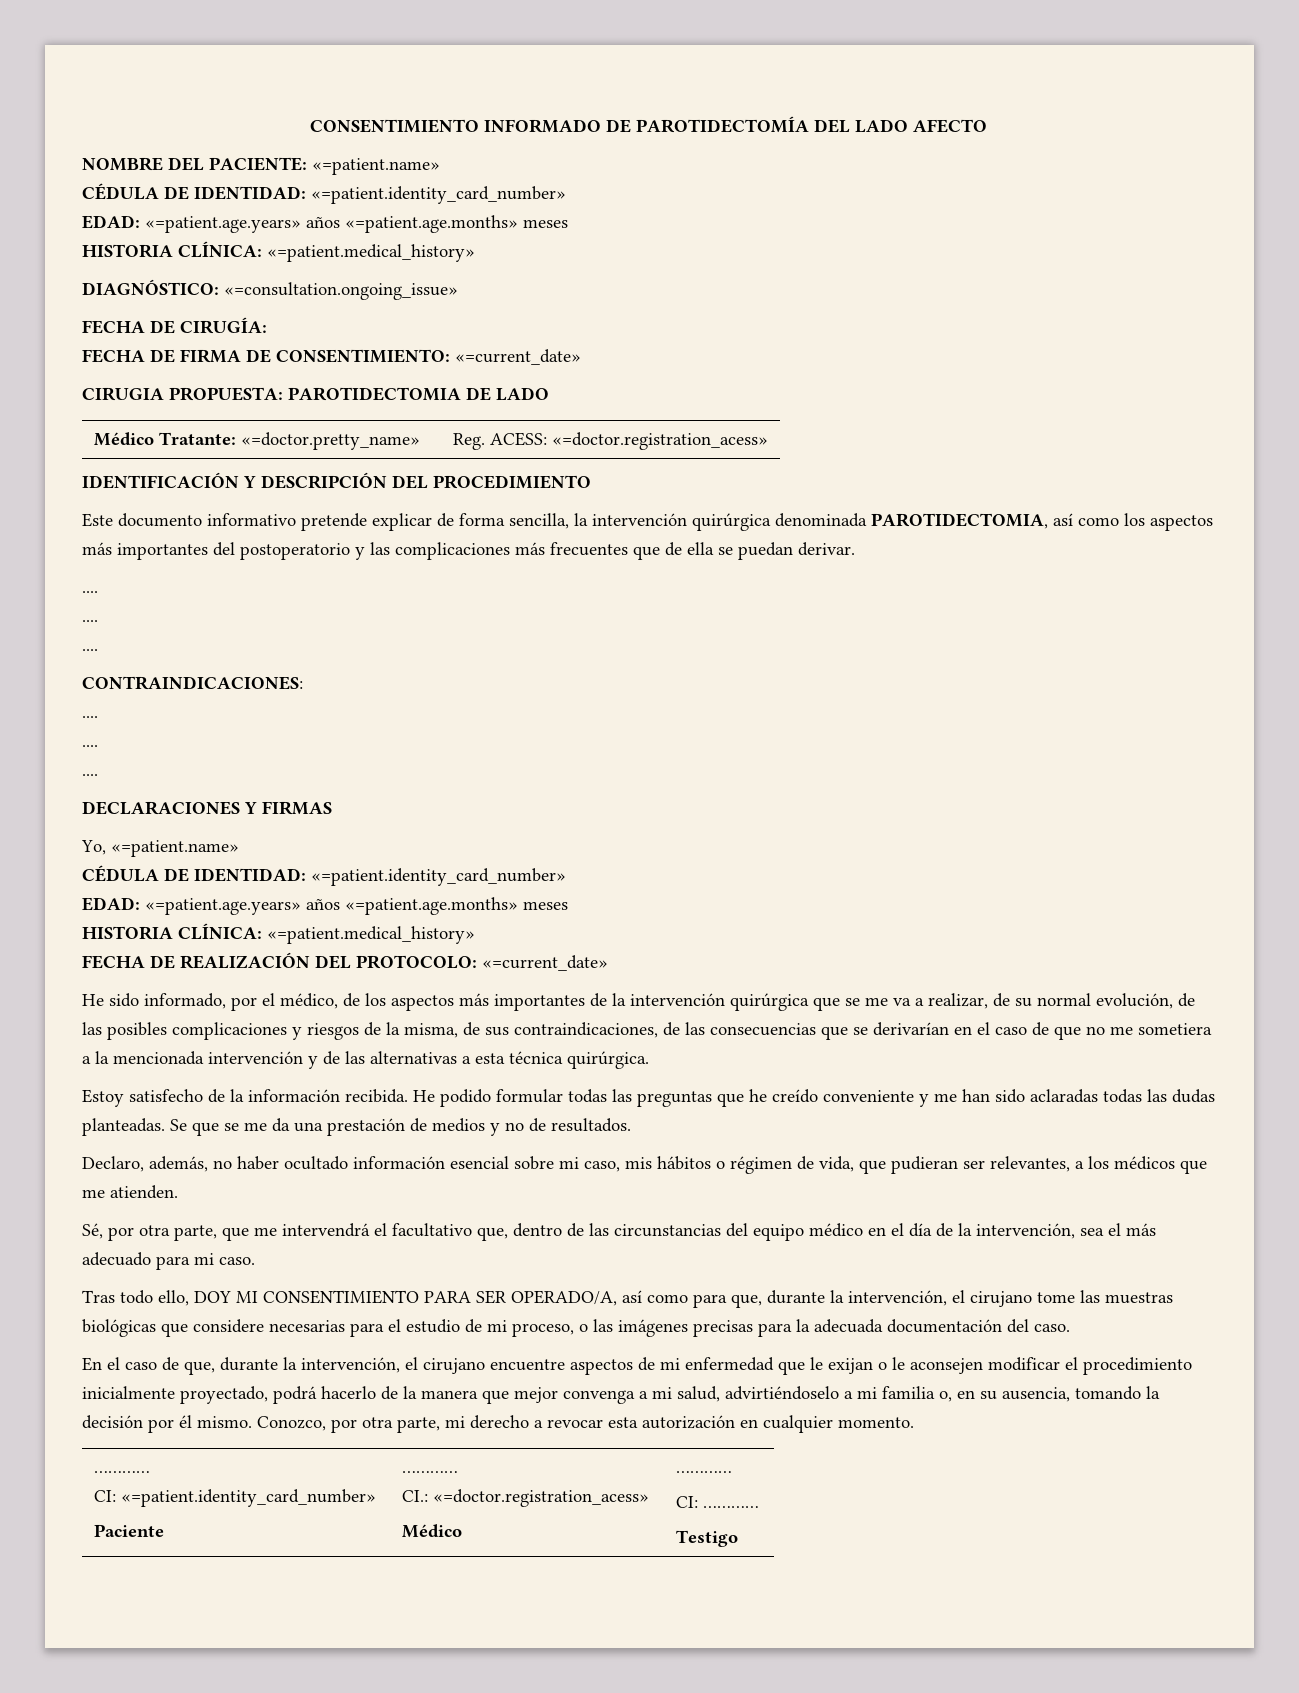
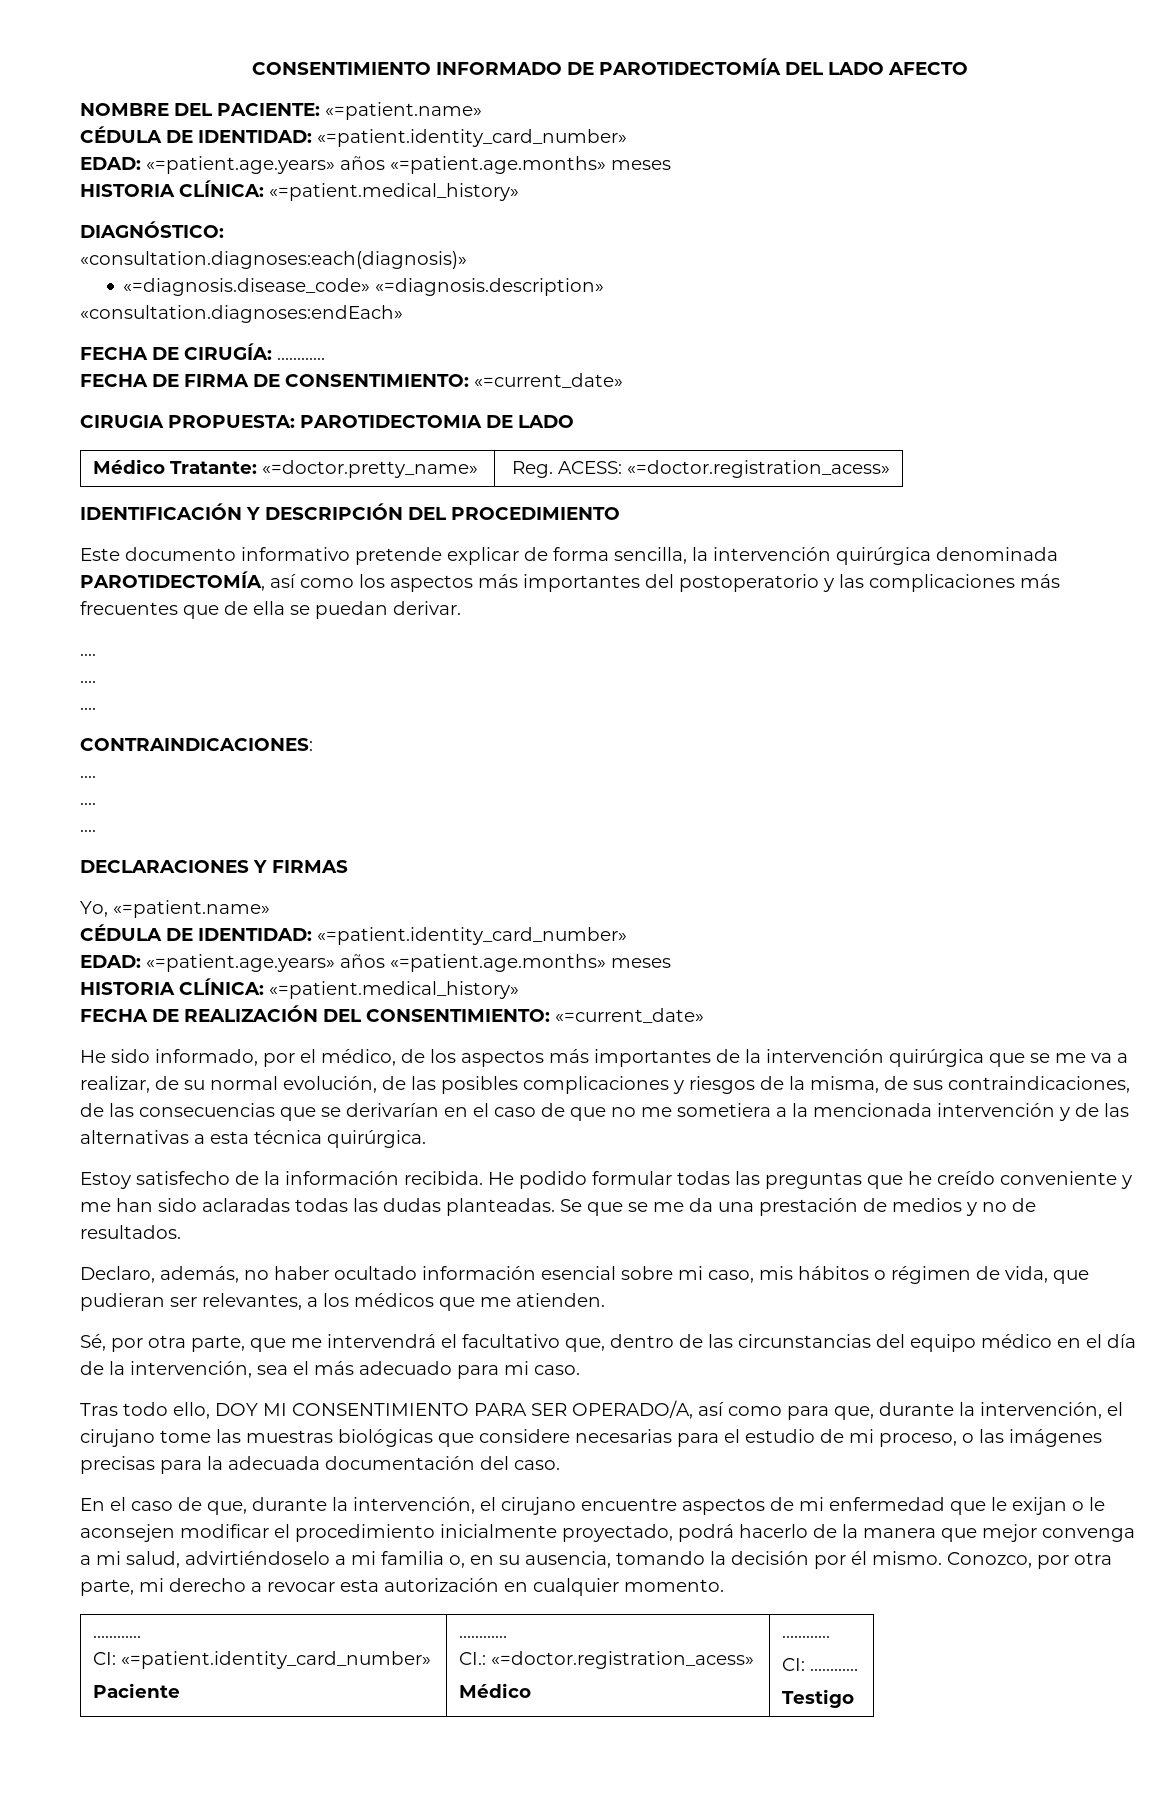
[224,282,458,300] «=consultation.ongoing_issue» -> [80,251,467,269] [123,278,605,296] [80,305,403,323] // «consultation.diagnoses:each(diagnosis)» // «=diagnosis.disease_code» «=diagnosis.description» // «consultation.diagnoses:endEach»
(267, 325) none -> [277,357,325,360] …………
[871,513,1048,529] PAROTIDECTOMIA, -> [80,571,265,591] PAROTIDECTOMÍA,
[356,955,477,969] PROTOCOLO: -> [366,1009,550,1022] CONSENTIMIENTO:

